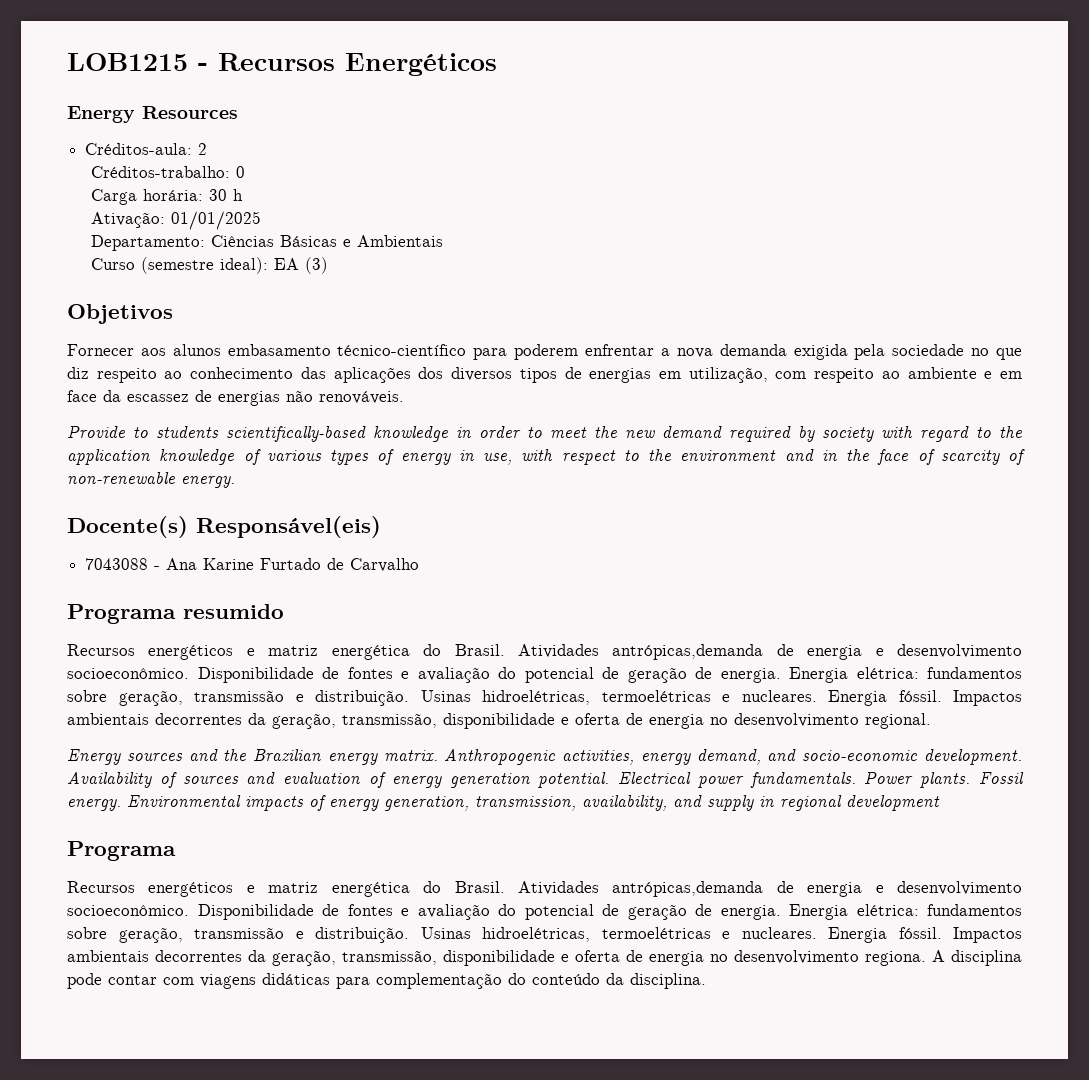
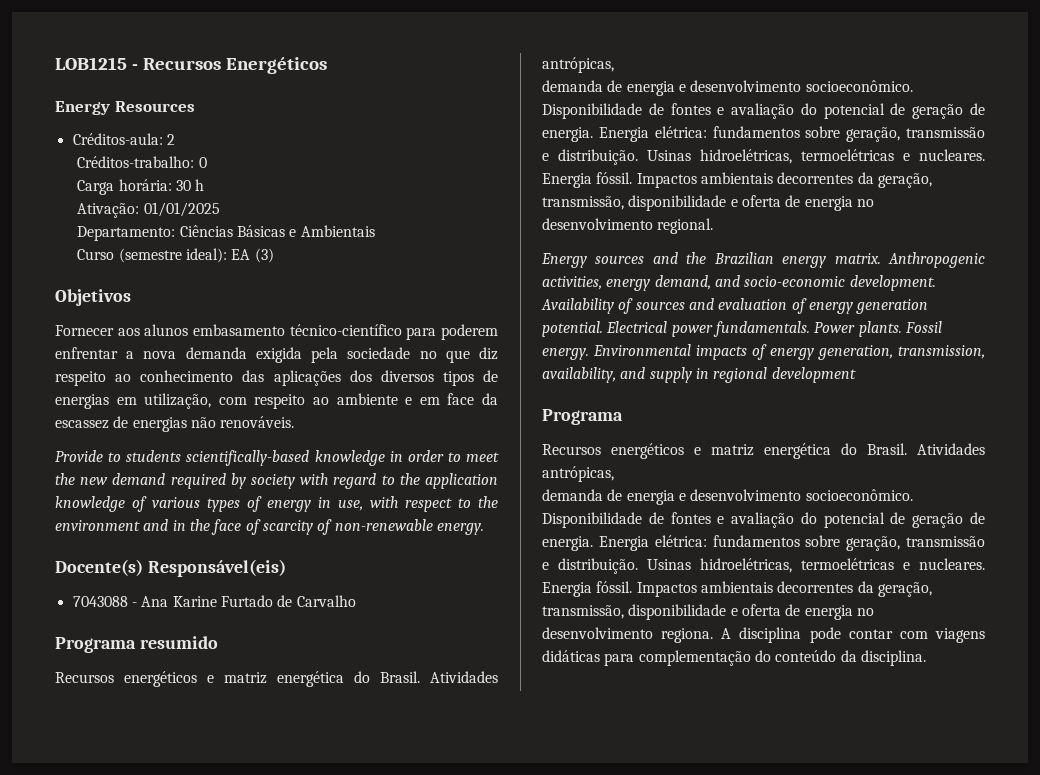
[612,644,764,660] antrópicas,demanda -> [542,57,614,73] [542,80,603,92] antrópicas, // demanda
[612,881,764,897] antrópicas,demanda -> [542,466,614,482] [542,489,603,501] antrópicas, // demanda

